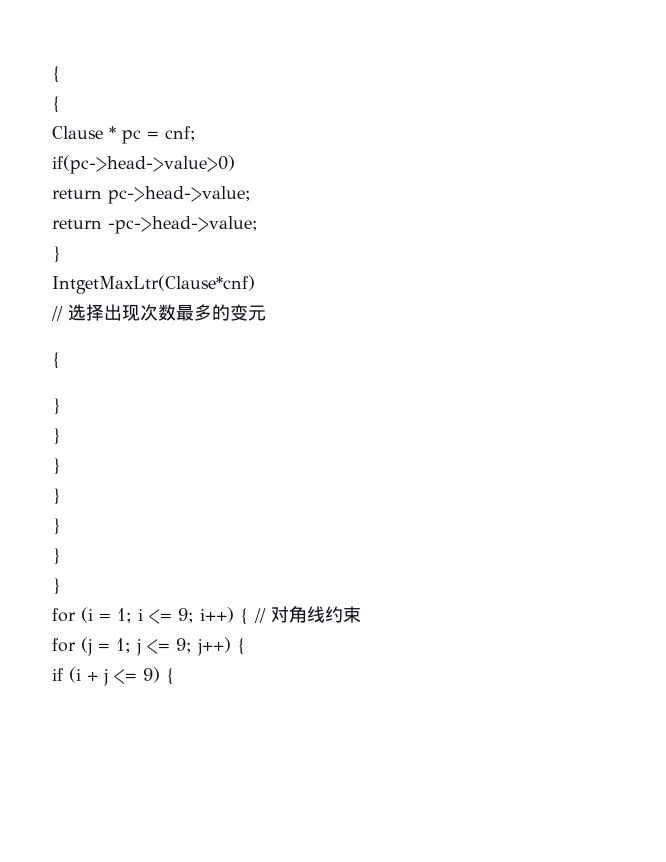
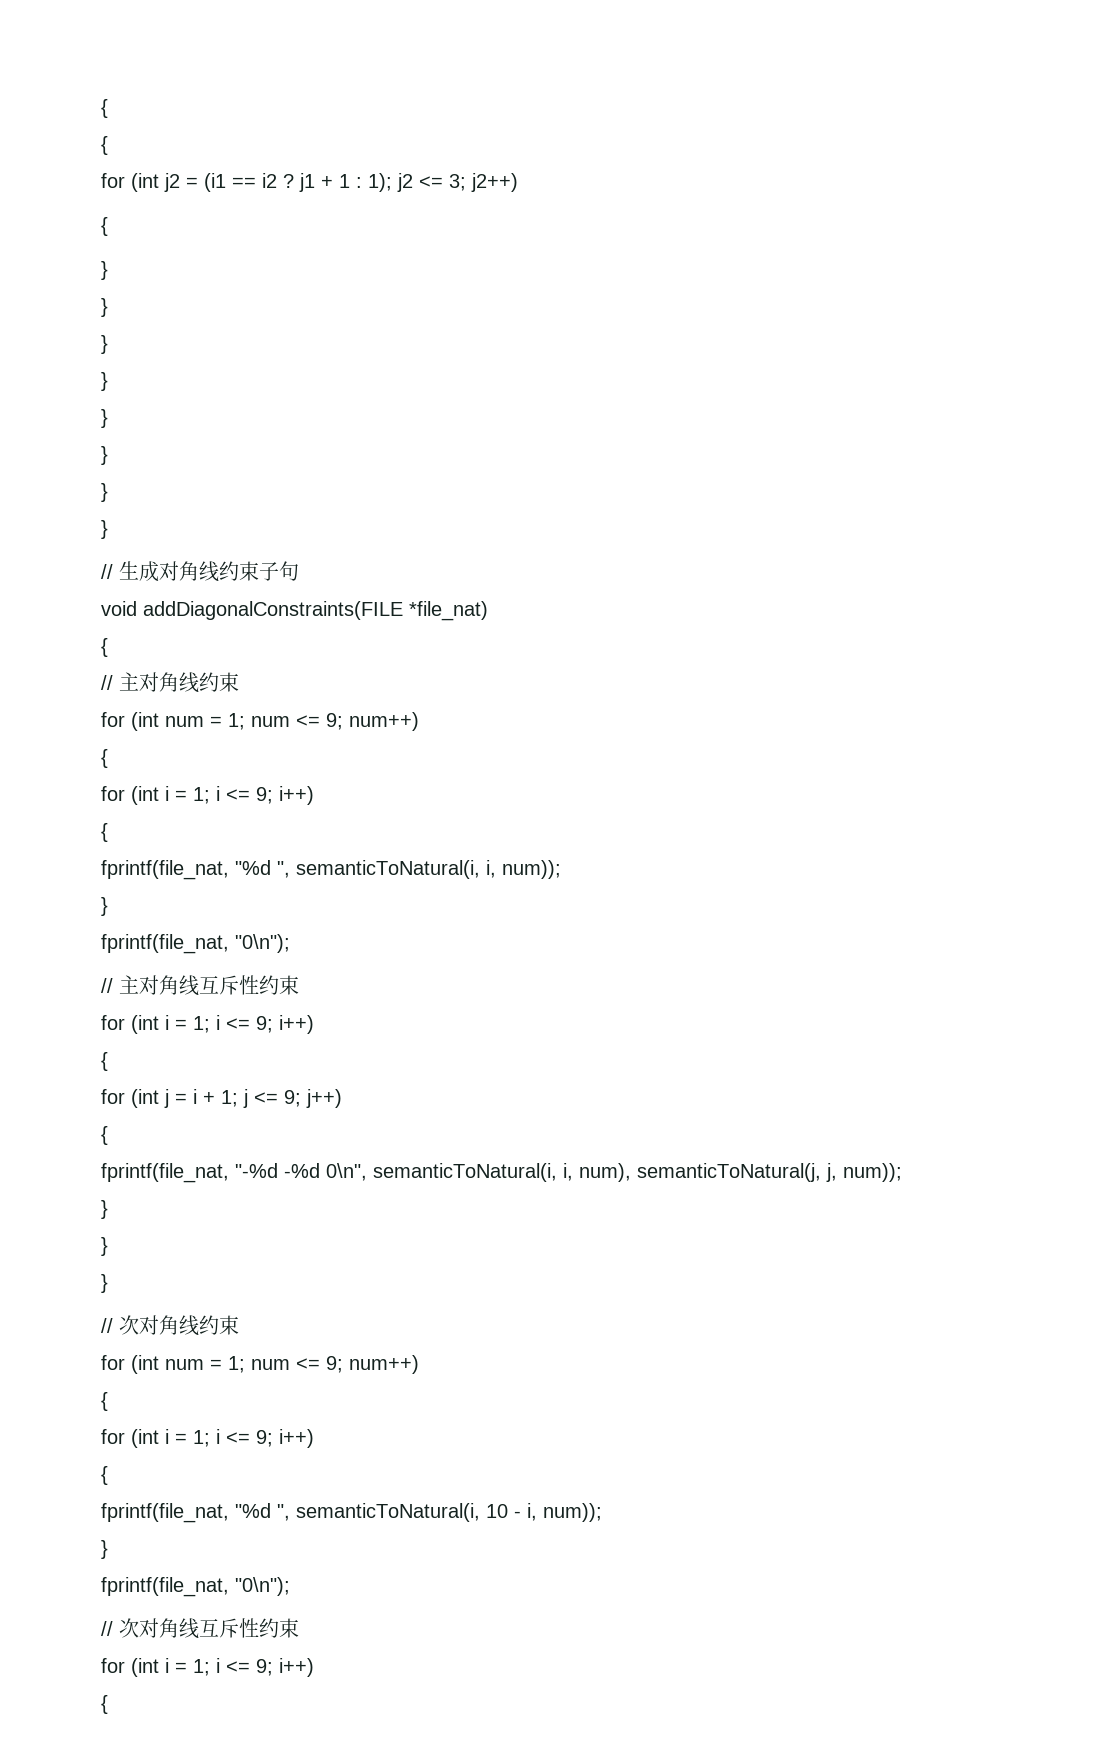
[52,126,196,144] [52,155,235,174] [52,186,251,204] [52,216,258,234] [52,246,61,263] [52,275,255,294] [51,304,266,321] Clause * pc = cnf; // if(pc->head->value>0) // return pc->head->value; // return -pc->head->value; // } // IntgetMaxLtr(Clause*cnf) // // 选择出现次数最多的变元 -> [101,173,518,192] for (int j2 = (i1 == i2 ? j1 + 1 : 1); j2 <= 3; j2++)
[52,606,361,625] [52,637,110,656] for (i = 1; i <= 9; i++) { // 对角线约束 // for (j = -> [101,520,108,539] [101,561,299,582] [101,601,488,621] [101,638,108,657] [101,672,239,693] [101,712,419,731] [101,749,108,768] [101,786,314,805] [101,823,108,842] [101,860,561,880] [101,897,108,916] [101,934,290,954] [101,975,299,996] [101,1015,314,1034] [101,1052,108,1071] [101,1089,215,1108] } // // 生成对角线约束子句 // void addDiagonalConstraints(FILE *file_nat) // { // // 主对角线约束 // for (int num = 1; num <= 9; num++) // { // for (int i = 1; i <= 9; i++) // { // fprintf(file_nat, "%d ", semanticToNatural(i, i, num)); // } // fprintf(file_nat, "0\n"); // // 主对角线互斥性约束 // for (int i = 1; i <= 9; i++) // { // for (int j = i +
[237,638,246,655] [52,667,160,686] { // if (i + j <= 9) -> [101,1126,108,1145] [101,1163,902,1183] [101,1200,108,1219] [101,1237,108,1256] [101,1274,108,1293] [101,1315,239,1336] [101,1355,419,1374] [101,1392,108,1411] [101,1429,314,1448] [101,1466,108,1485] [101,1503,602,1523] [101,1540,108,1559] [101,1577,290,1597] [101,1618,299,1639] [101,1658,314,1677] // { // fprintf(file_nat, "-%d -%d 0\n", semanticToNatural(i, i, num), semanticToNatural(j, j, num)); // } // } // } // // 次对角线约束 // for (int num = 1; num <= 9; num++) // { // for (int i = 1; i <= 9; i++) // { // fprintf(file_nat, "%d ", semanticToNatural(i, 10 - i, num)); // } // fprintf(file_nat, "0\n"); // // 次对角线互斥性约束 // for (int i = 1; i <= 9; i++) //

